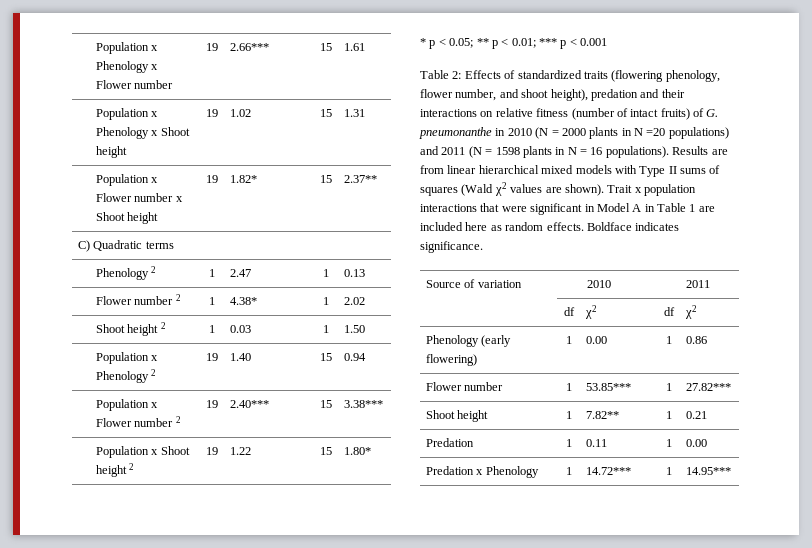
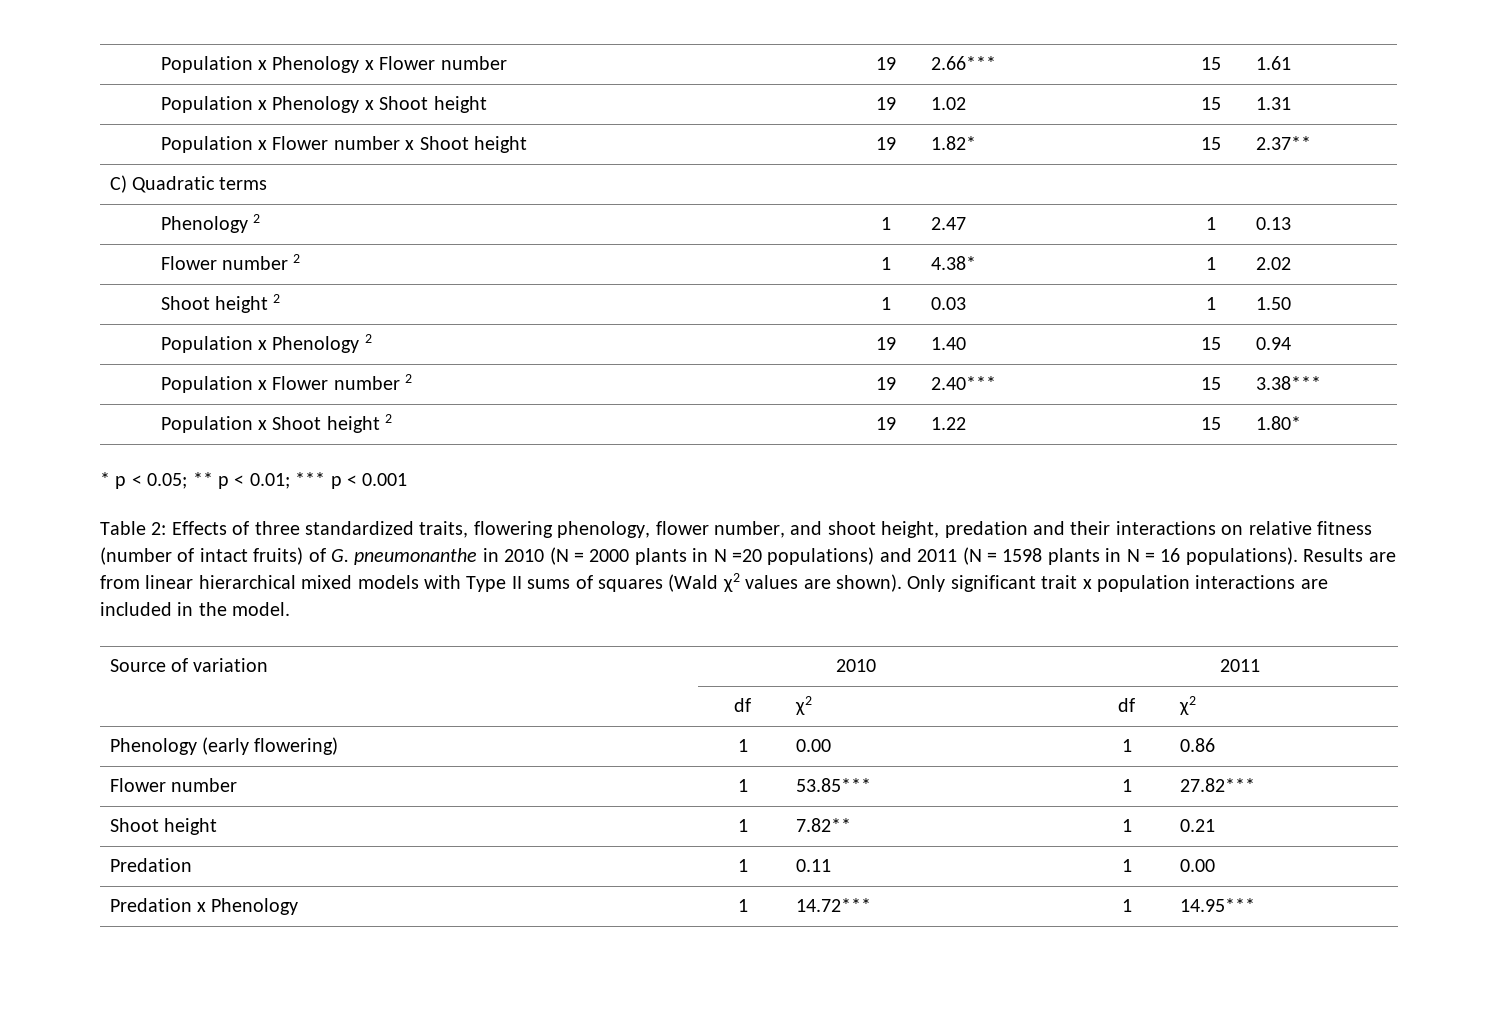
[517,70,664,82] standardized traits (flowering -> [254,521,553,538] three standardized traits, flowering
[550,89,588,101] height), -> [881,521,940,538] height,
[607,184,696,196] [420,203,715,215] [420,222,680,231] [420,241,483,253] Trait x population interactions that were significant in Model A in Table 1 are included here as random effects. Boldface indicates significance. -> [907,575,1328,592] [100,602,291,616] Only significant trait x population interactions are included in the model.

